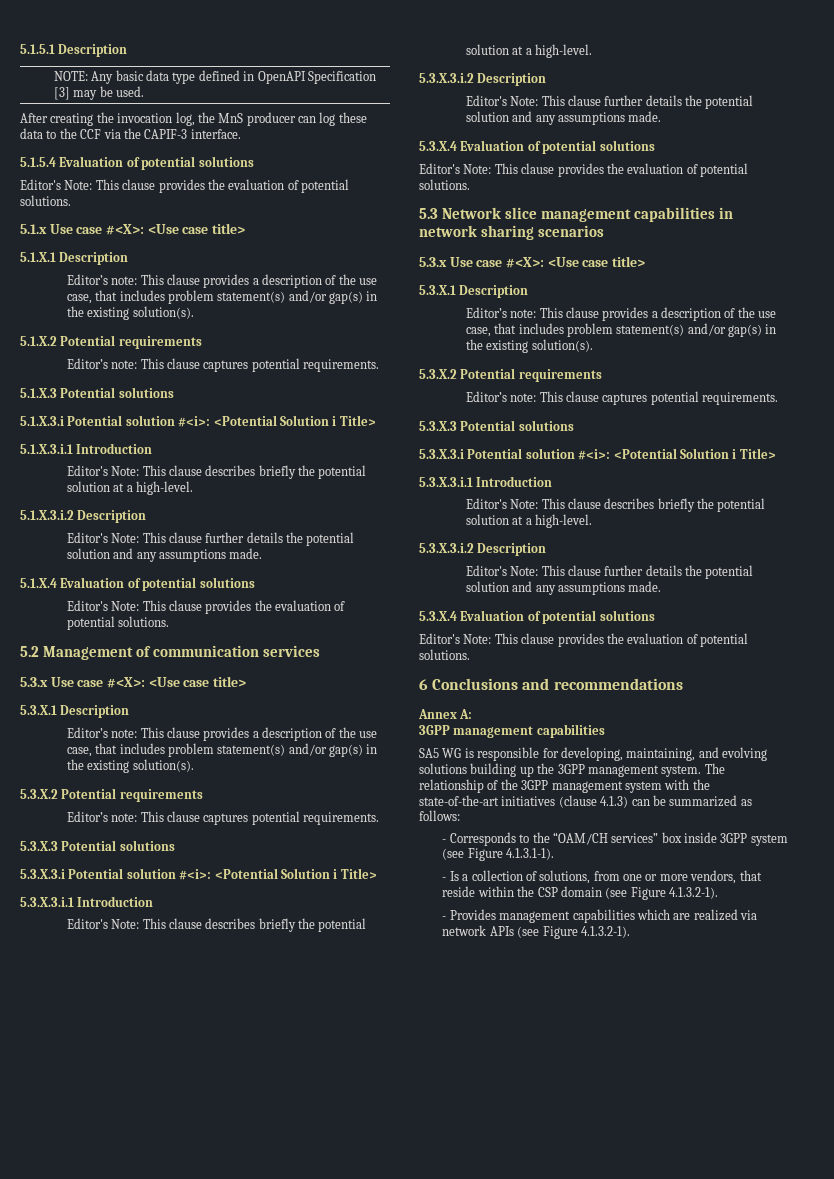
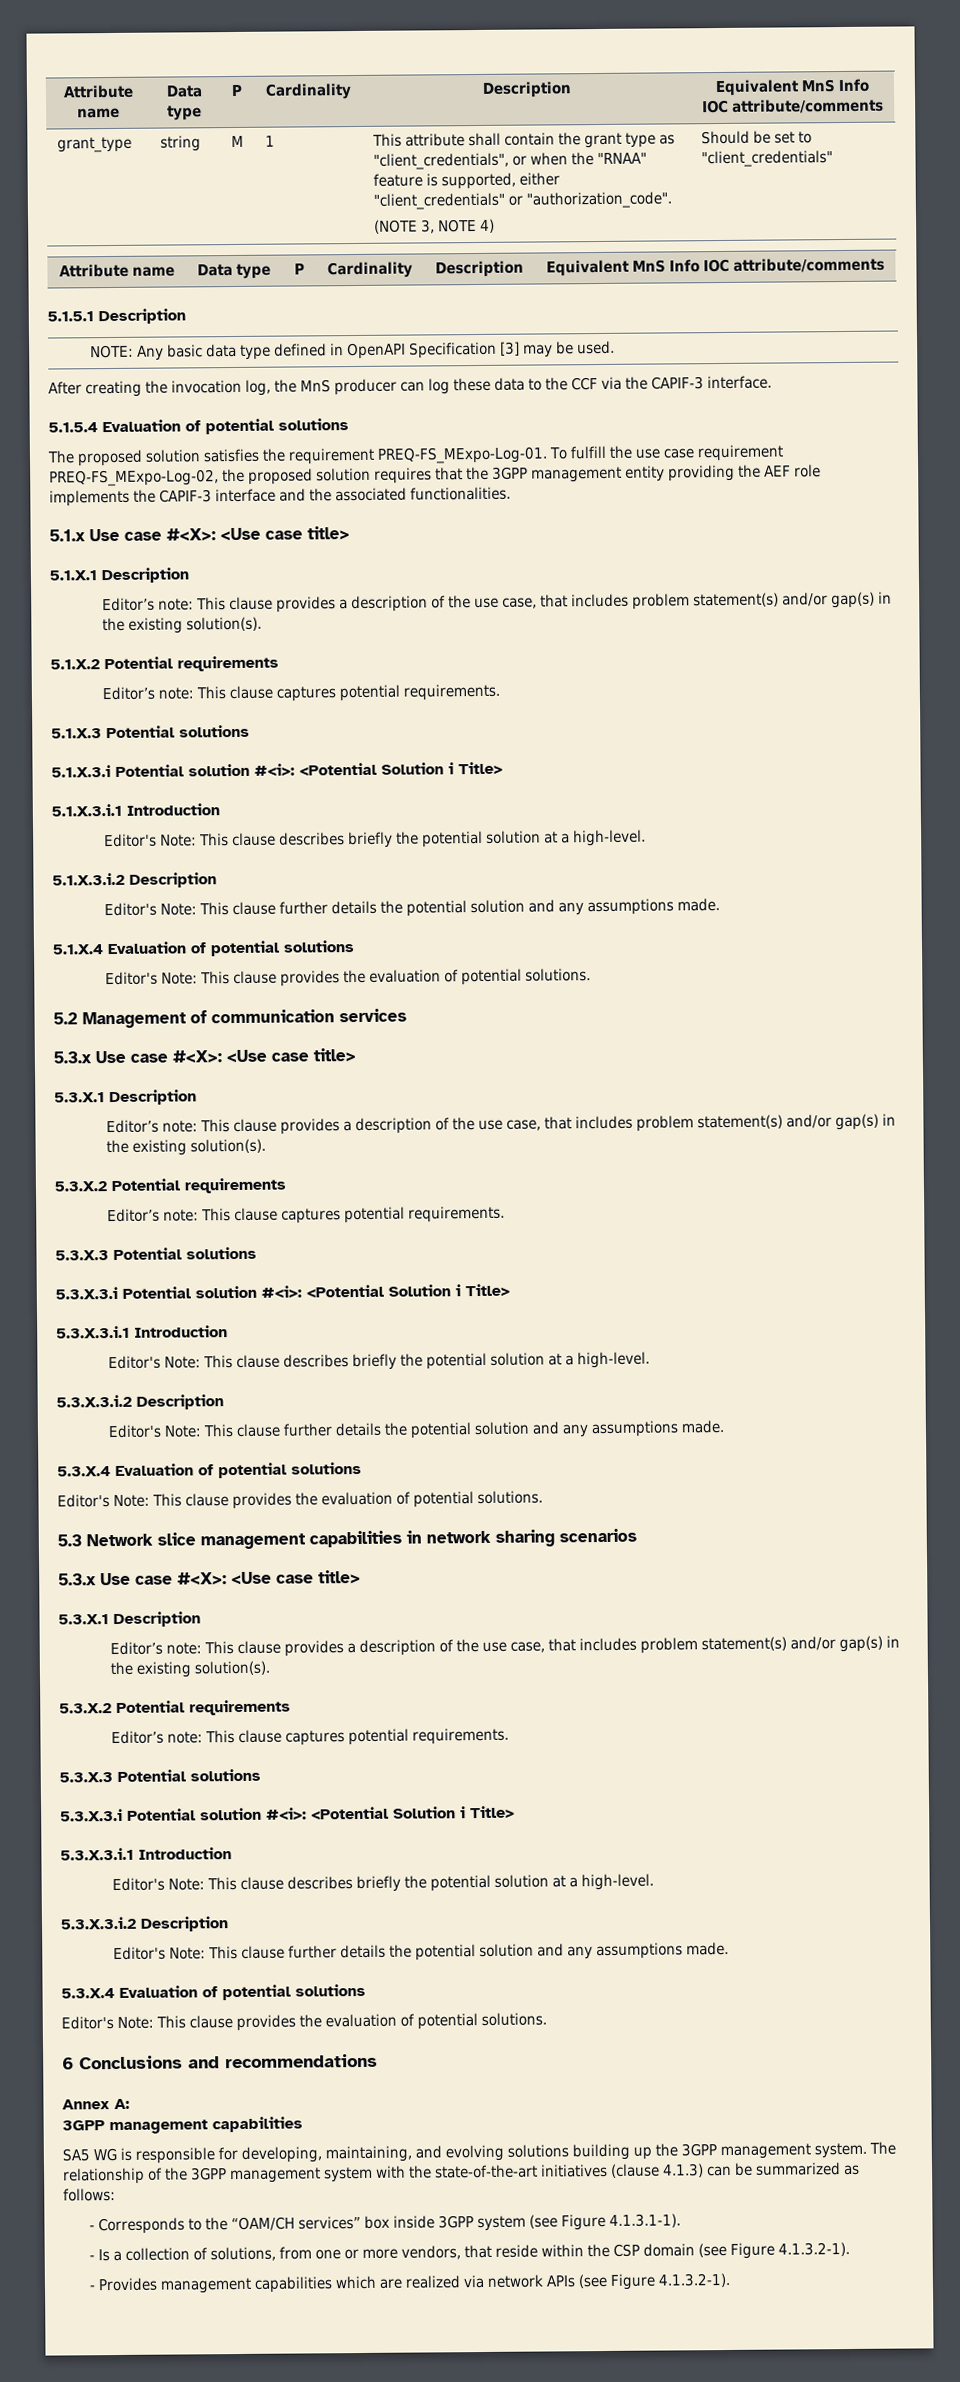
(20, 49) none -> [62,84,134,99] [77,107,120,119] [165,85,203,98] [167,105,202,121] [230,84,243,97] [265,83,352,100] [481,81,572,98] [715,78,869,97] [702,98,884,114] [57,136,133,153] [160,135,202,152] [230,135,244,148] [265,135,276,147] [372,132,676,149] [373,152,648,170] [373,172,561,190] [373,191,673,210] [374,218,496,234] [701,130,813,145] [701,150,834,168] [59,263,175,278] [197,263,271,279] [293,263,305,275] [327,261,413,279] [435,260,524,278] [546,257,885,277] Attribute name | Data type | P | Cardinality | Description | Equivalent MnS Info IOC attribute/comments // grant_type | string | M | 1 | This attribute shall contain the grant type as "client_credentials", or when the "RNAA" feature is supported, either "client_credentials" or "authorization_code". // (NOTE 3, NOTE 4) | Should be set to "client_credentials" // Attribute name | Data type | P | Cardinality | Description | Equivalent MnS Info IOC attribute/comments //
[20,179,349,193] [20,195,71,206] Editor's Note: This clause provides the evaluation of potential solutions. -> [47,444,784,467] [49,464,821,487] [49,486,511,507] The proposed solution satisfies the requirement PREQ-FS_MExpo-Log-01. To fulfill the use case requirement PREQ-FS_MExpo-Log-02, the proposed solution requires that the 3GPP management entity providing the AEF role implements the CAPIF-3 interface and the associated functionalities.

